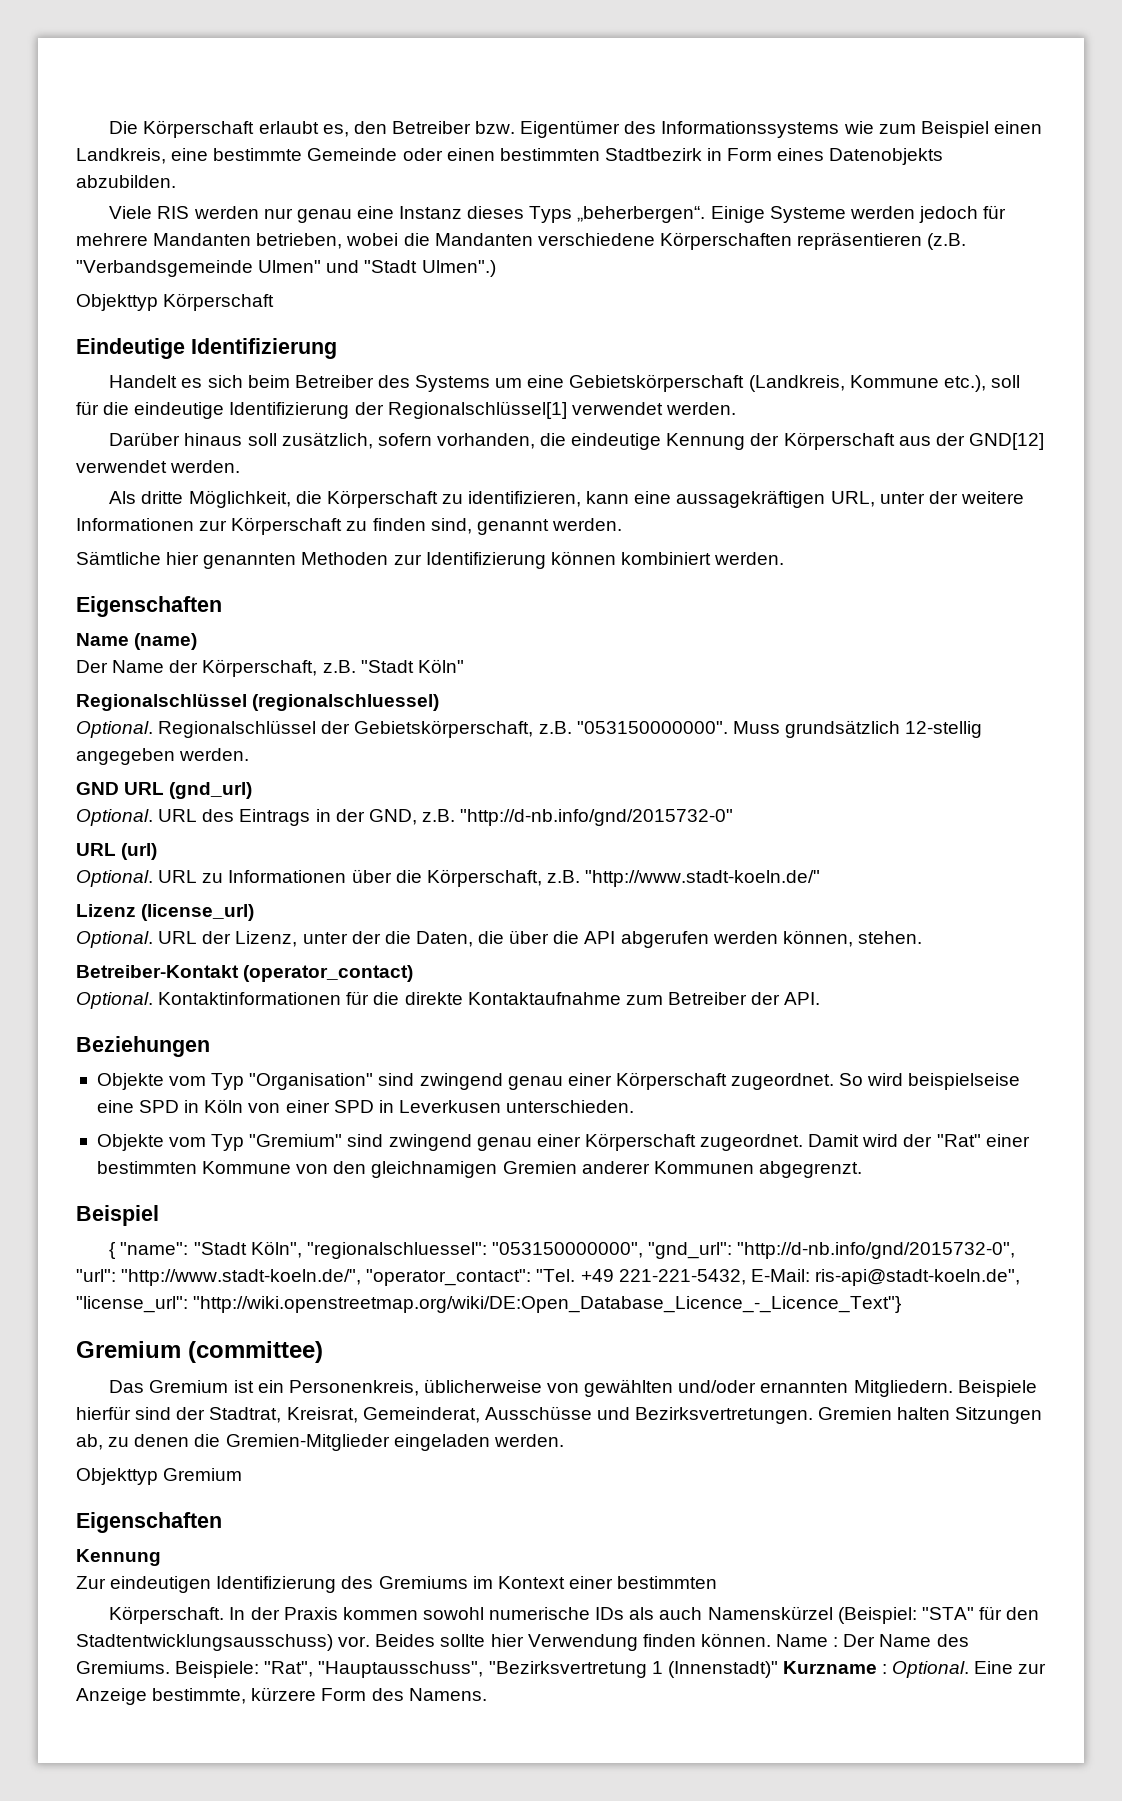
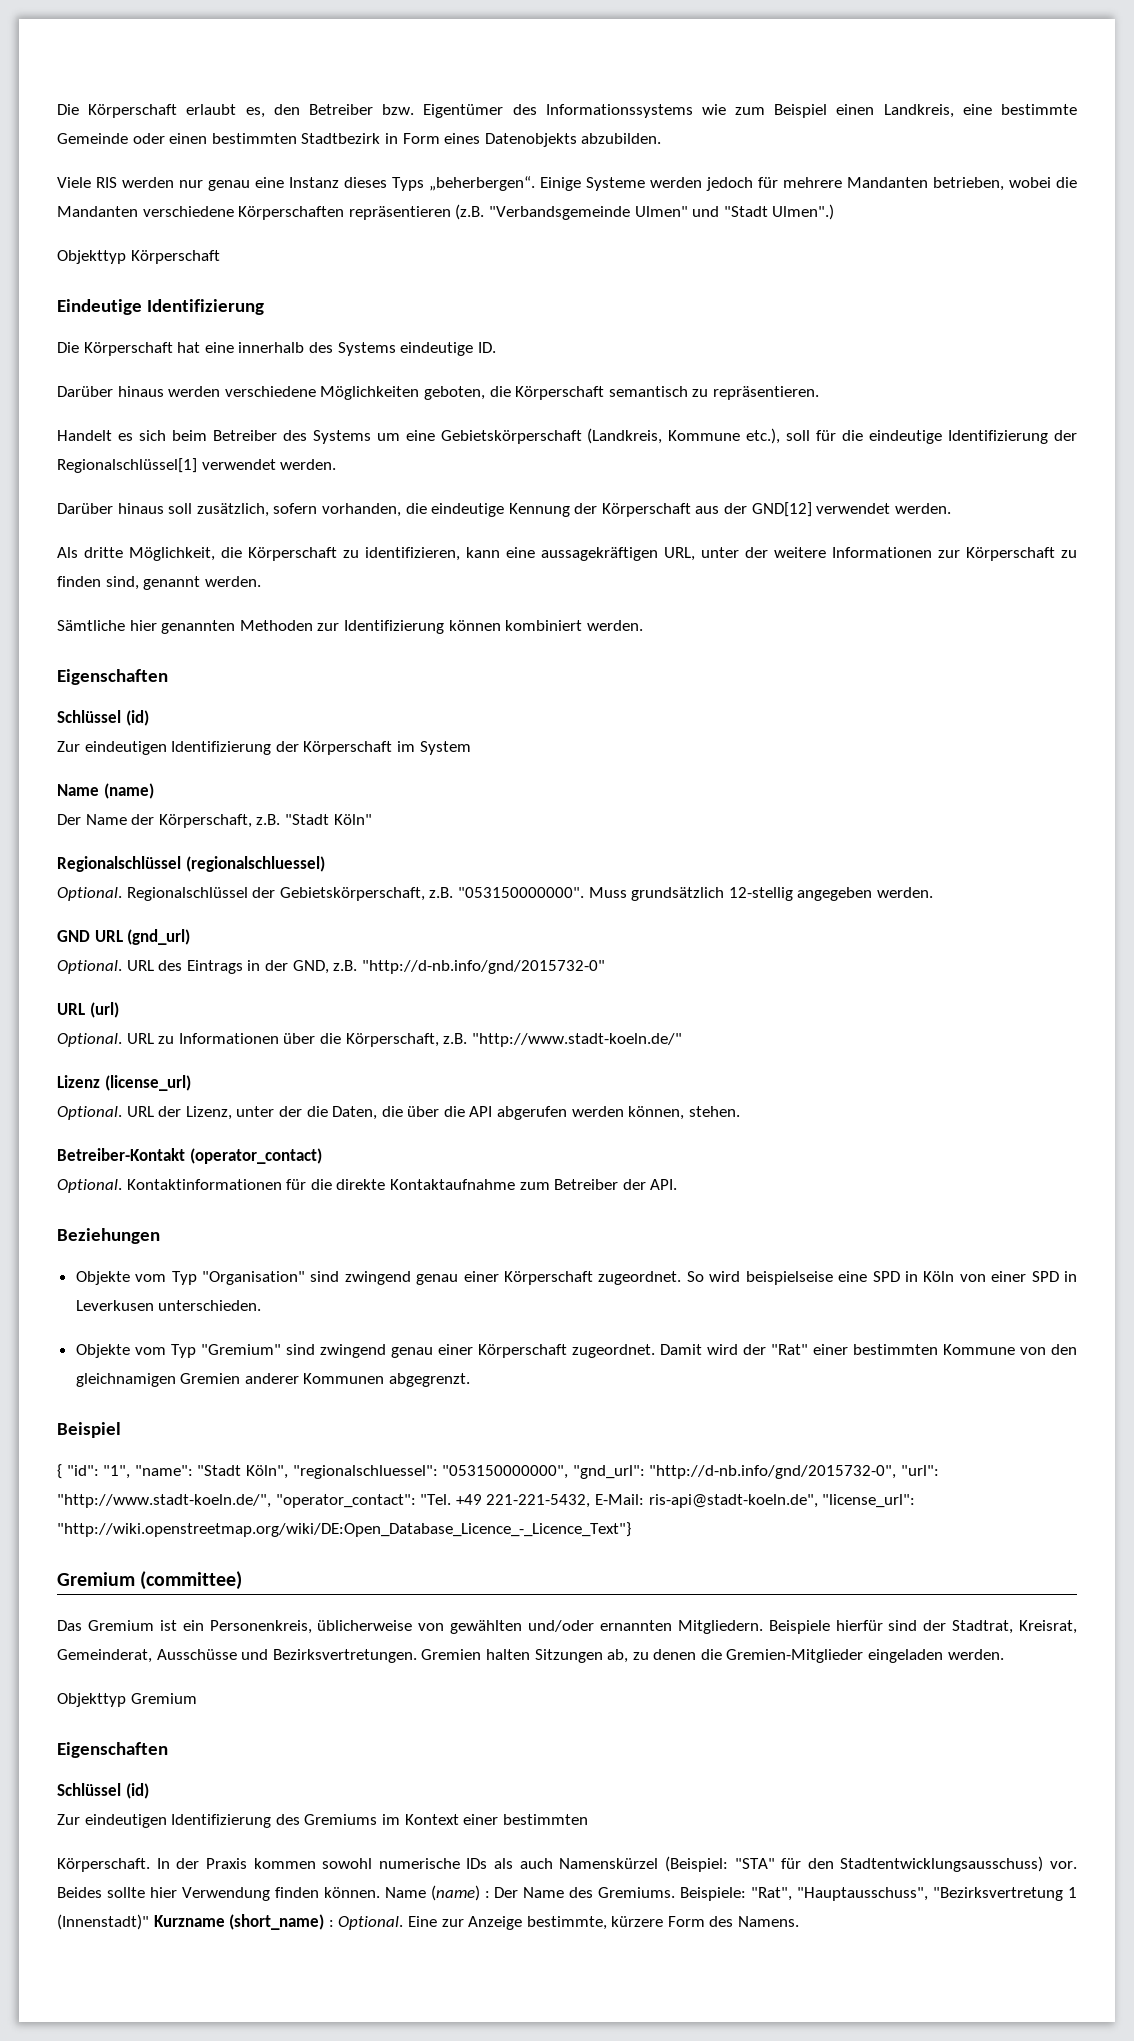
(337, 348) none -> [57,342,496,356] [57,386,819,400] // Die Körperschaft hat eine innerhalb des Systems eindeutige ID. // Darüber hinaus werden verschiedene Möglichkeiten geboten, die Körperschaft semantisch zu repräsentieren.
(222, 606) none -> [57,710,149,726] [57,741,471,755] // Schlüssel (id) // Zur eindeutigen Identifizierung der Körperschaft im System
(117, 1250) none -> [66,1465,131,1479] "id": "1",
[76,1549,161,1566] Kennung -> [57,1783,149,1799] Schlüssel (id)
(829, 1640) none -> [430,1885,480,1901] (name)
(877, 1667) none -> [229,1914,325,1930] (short_name)

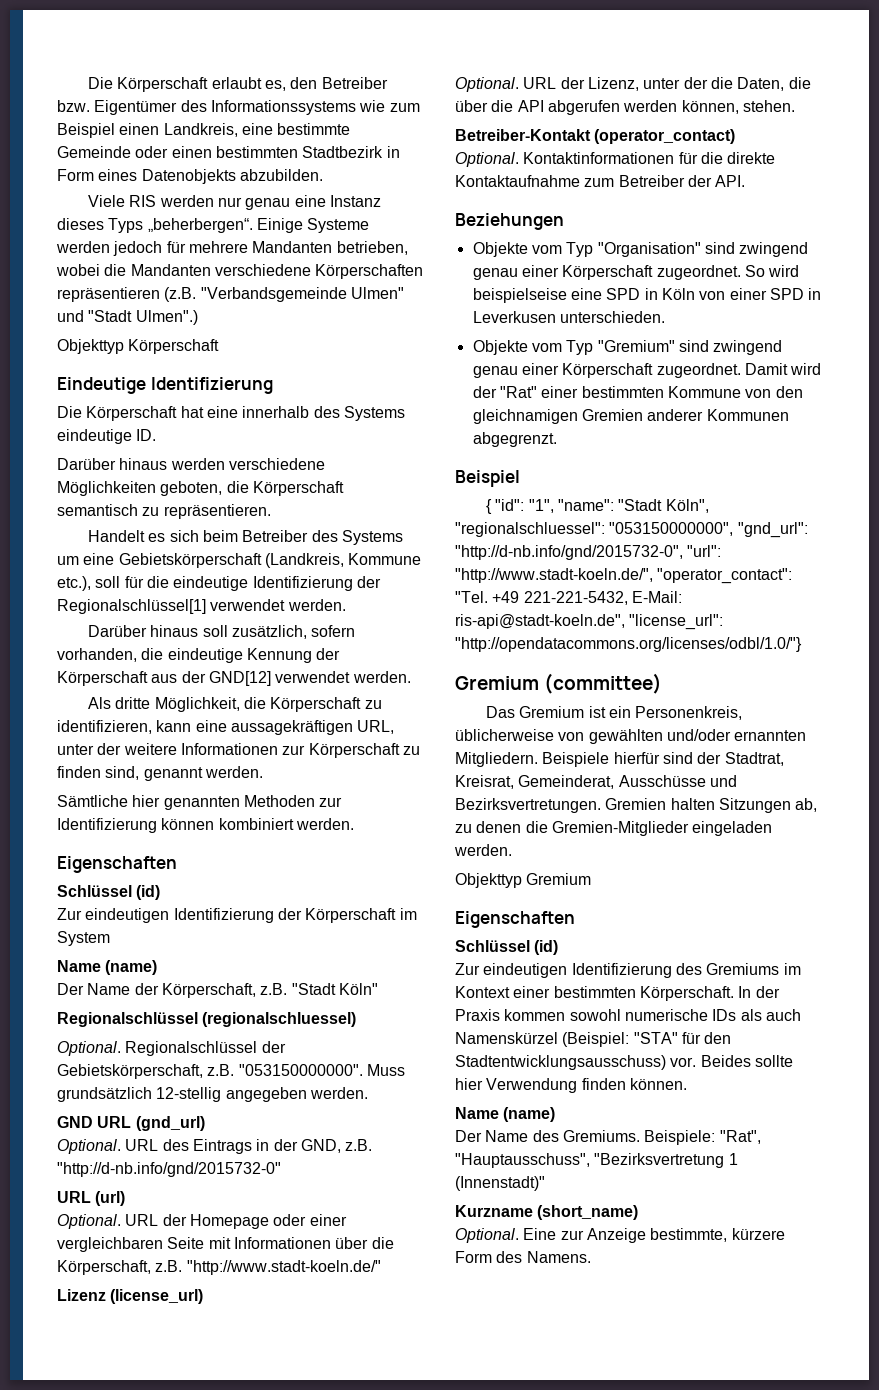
[158,1036,175,1044] zu -> [162,1214,347,1229] [57,1237,231,1252] der Homepage oder einer vergleichbaren Seite mit
[57,1522,631,1537] "http://wiki.openstreetmap.org/wiki/DE:Open_Database_Licence_-_Licence_Text"} -> [455,637,802,652] "http://opendatacommons.org/licenses/odbl/1.0/"}
(588, 1819) // -> (636, 992) none
[384,1885,490,1901] Name (name) : -> [455,1107,556,1122] // Name (name) //
(149, 1922) none -> (545, 1183) //
[328,1920,334,1927] : -> (639, 1212) //

